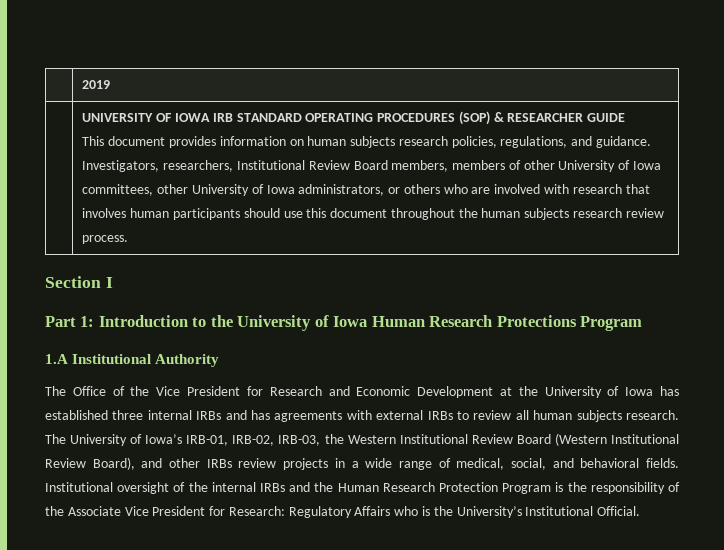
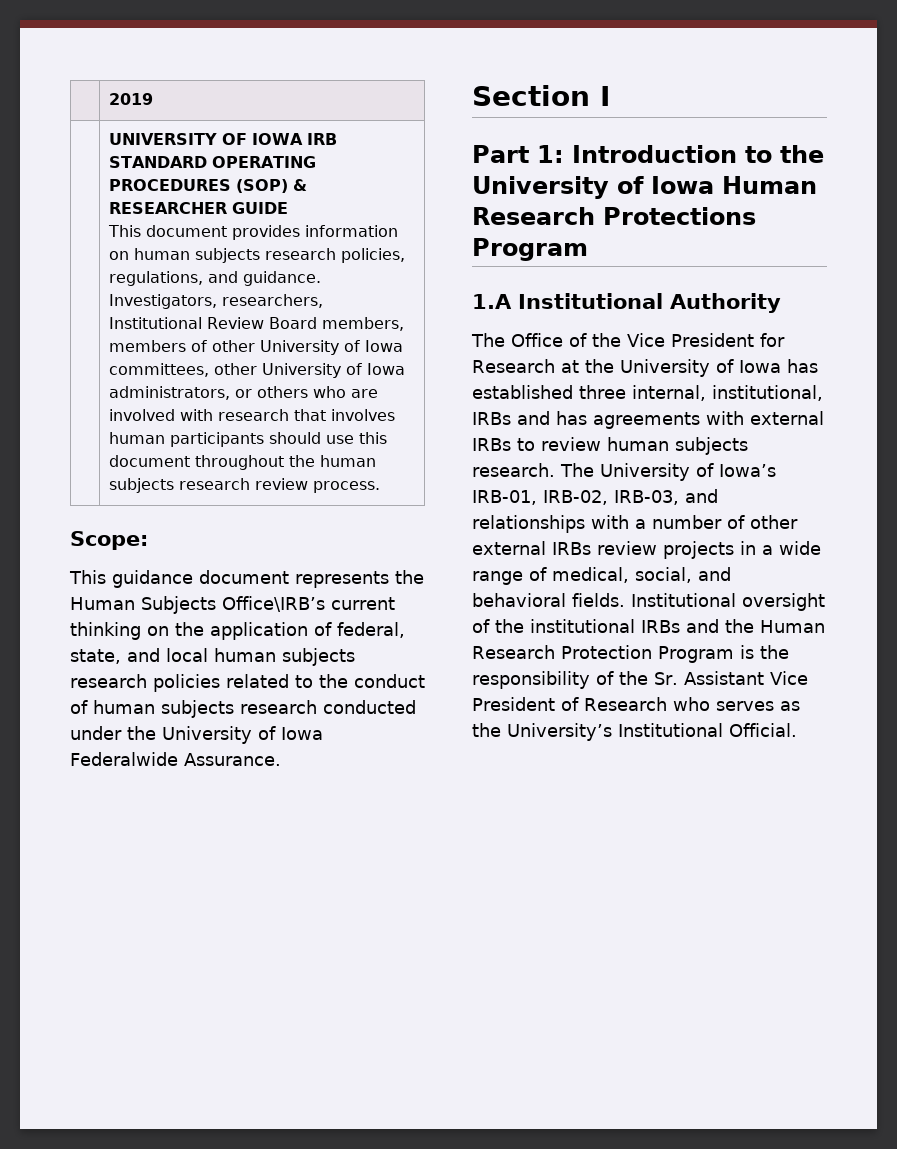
(129, 239) none -> [70,531,148,550] [69,570,424,588] [70,596,395,614] [70,622,405,640] [70,648,355,666] [70,674,425,692] [70,700,416,718] [70,726,323,744] [70,752,281,766] // Scope: // This guidance document represents the Human Subjects Office\IRB’s current thinking on the application of federal, state, and local human subjects research policies related to the conduct of human subjects research conducted under the University of Iowa Federalwide Assurance.
[328,386,494,398] and Economic Development -> (555, 366) none
[147,410,192,420] internal -> [632,385,823,401] internal, institutional,
[515,410,529,420] all -> (601, 444) none
[324,433,680,446] [45,457,201,470] the Western Institutional Review Board (Western Institutional Review Board), and other -> [685,489,718,503] [472,515,798,533] [472,541,546,555] and relationships with a number of other external
[211,482,256,492] internal -> [530,619,635,633] institutional
[67,506,431,518] Associate Vice President for Research: Regulatory Affairs who is -> [654,671,808,685] [472,697,800,711] Sr. Assistant Vice President of Research who serves as

